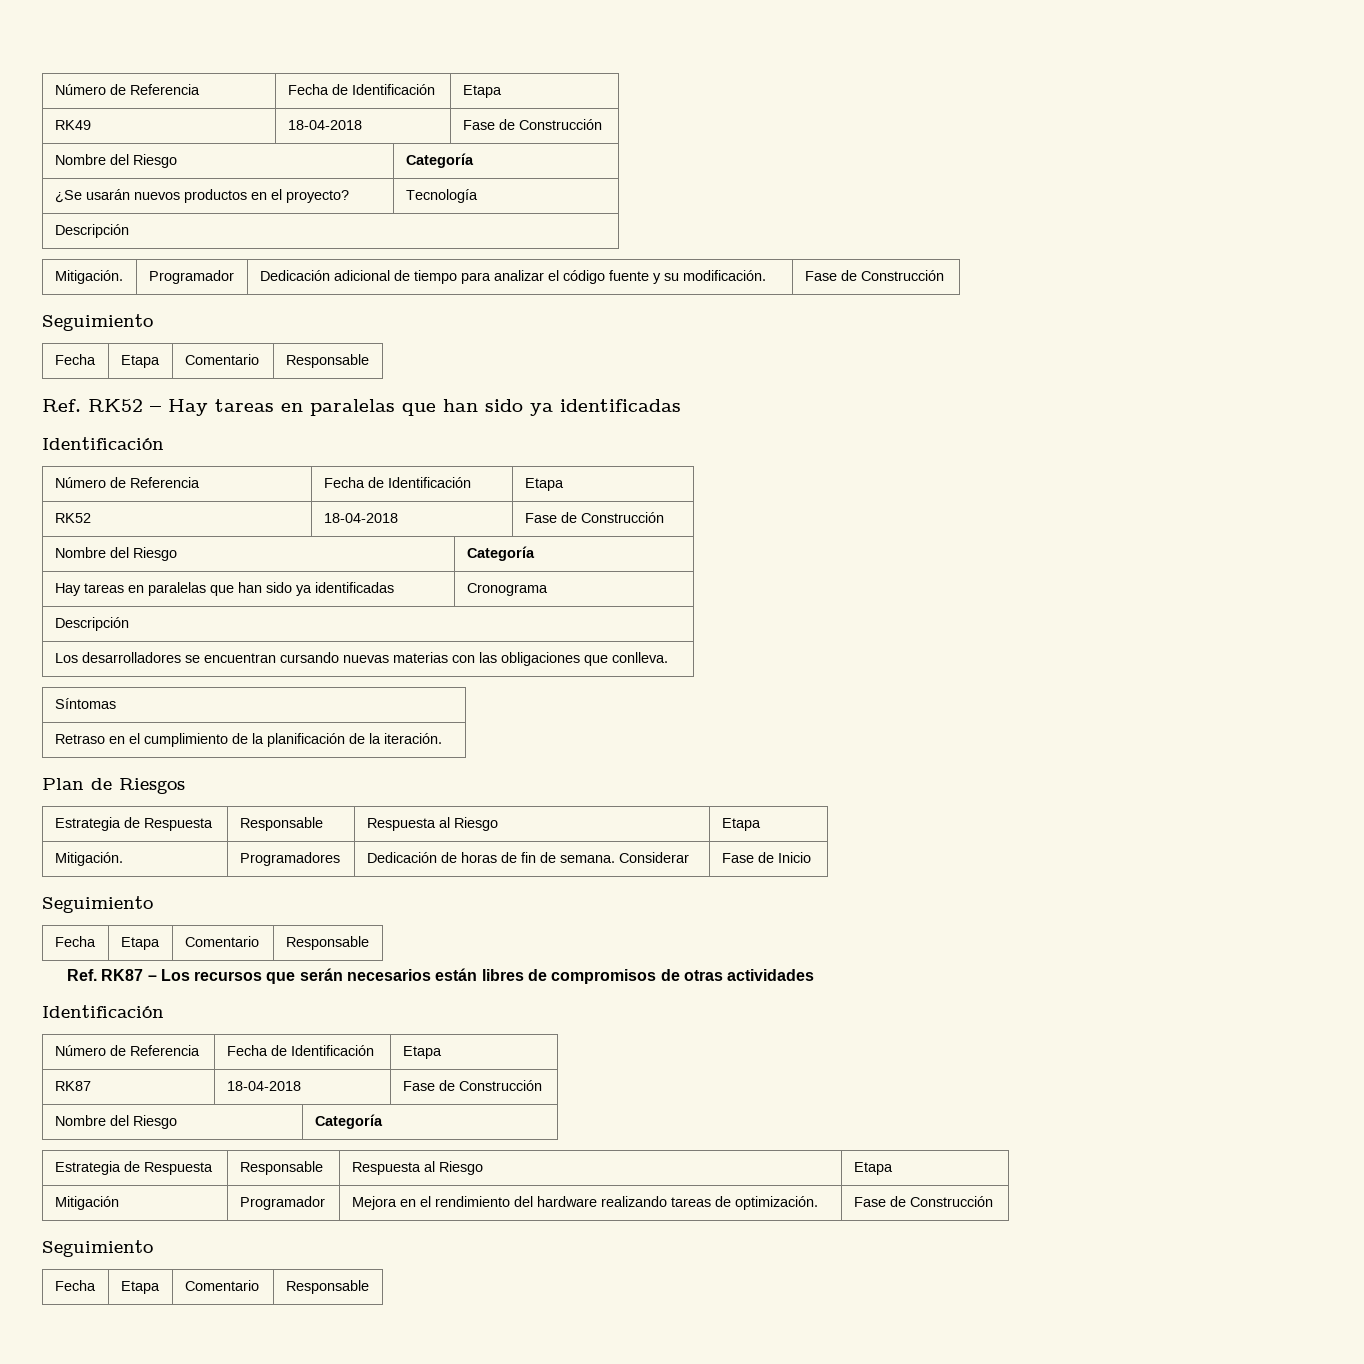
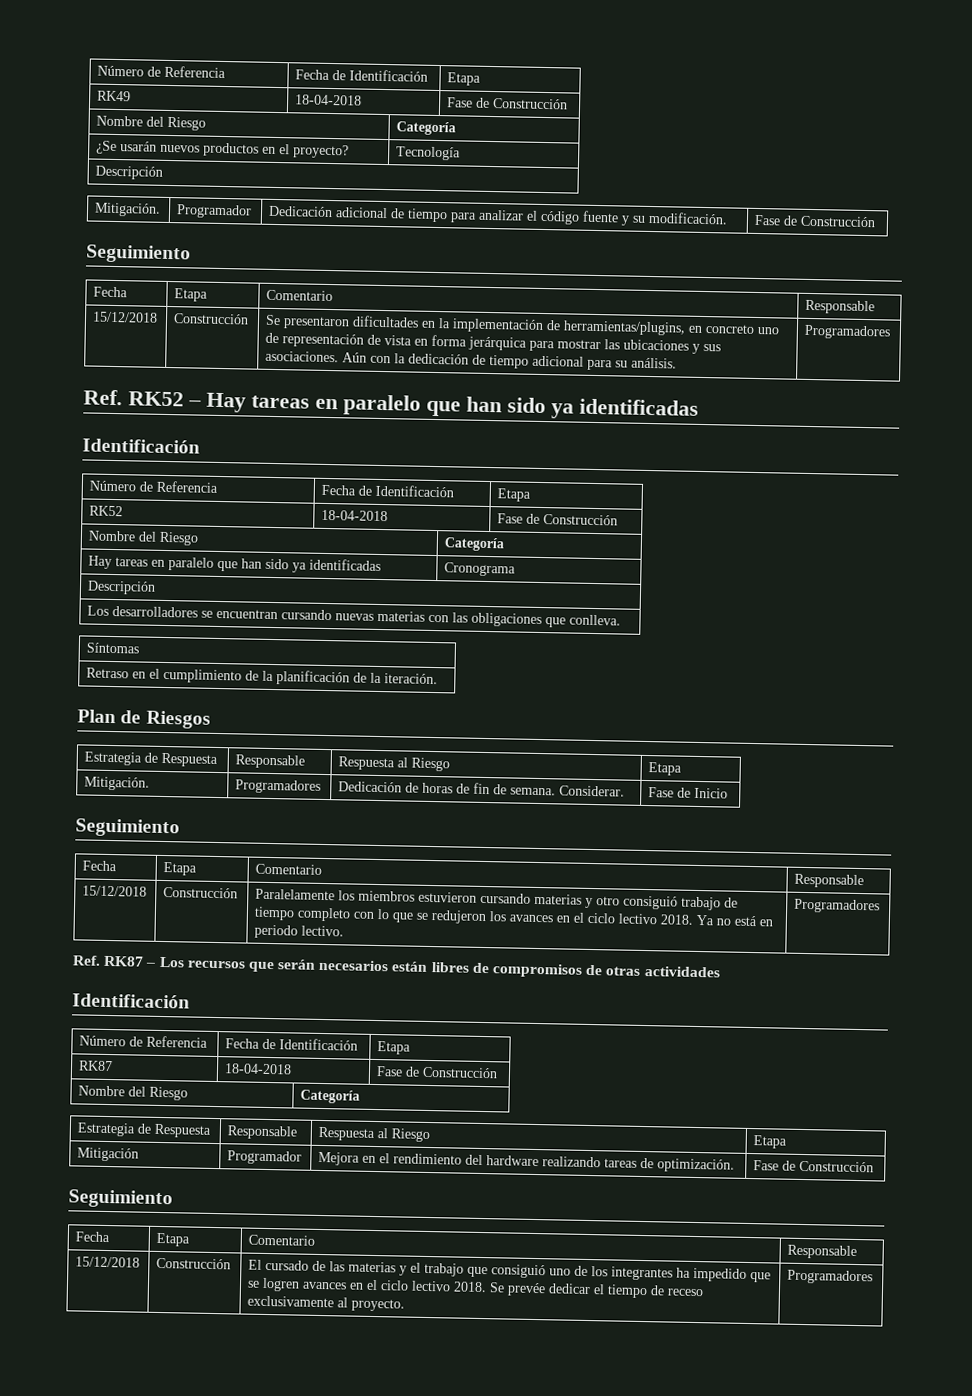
(369, 361) none -> [92,311,159,323] [173,313,250,325] [265,314,780,336] [265,332,722,354] [265,350,678,371] [804,324,892,340] // 15/12/2018 | Construcción | Se presentaron dificultades en la implementación de herramientas/plugins, en concreto uno de representación de vista en forma jerárquica para mostrar las ubicaciones y sus asociaciones. Aún con la dedicación de tiempo adicional para su análisis. | Programadores
[310,399,395,416] paralelas -> [343,394,421,416] paralelo
[147,582,206,596] paralelas -> [168,557,215,571] paralelo
[618,852,689,863] Considerar -> [559,785,626,797] Considerar.
(369, 943) none -> [82,885,148,897] [163,887,239,899] [255,888,739,911] [254,906,774,927] [254,924,345,939] [794,898,881,914] // 15/12/2018 | Construcción | Paralelamente los miembros estuvieron cursando materias y otro consiguió trabajo de tiempo completo con lo que se redujeron los avances en el ciclo lectivo 2018. Ya no está en periodo lectivo. | Programadores
(369, 1287) none -> [75,1256,141,1268] [156,1257,232,1270] [248,1259,772,1283] [247,1277,704,1299] [247,1295,406,1312] [787,1269,874,1285] // 15/12/2018 | Construcción | El cursado de las materias y el trabajo que consiguió uno de los integrantes ha impedido que se logren avances en el ciclo lectivo 2018. Se prevée dedicar el tiempo de receso exclusivamente al proyecto. | Programadores

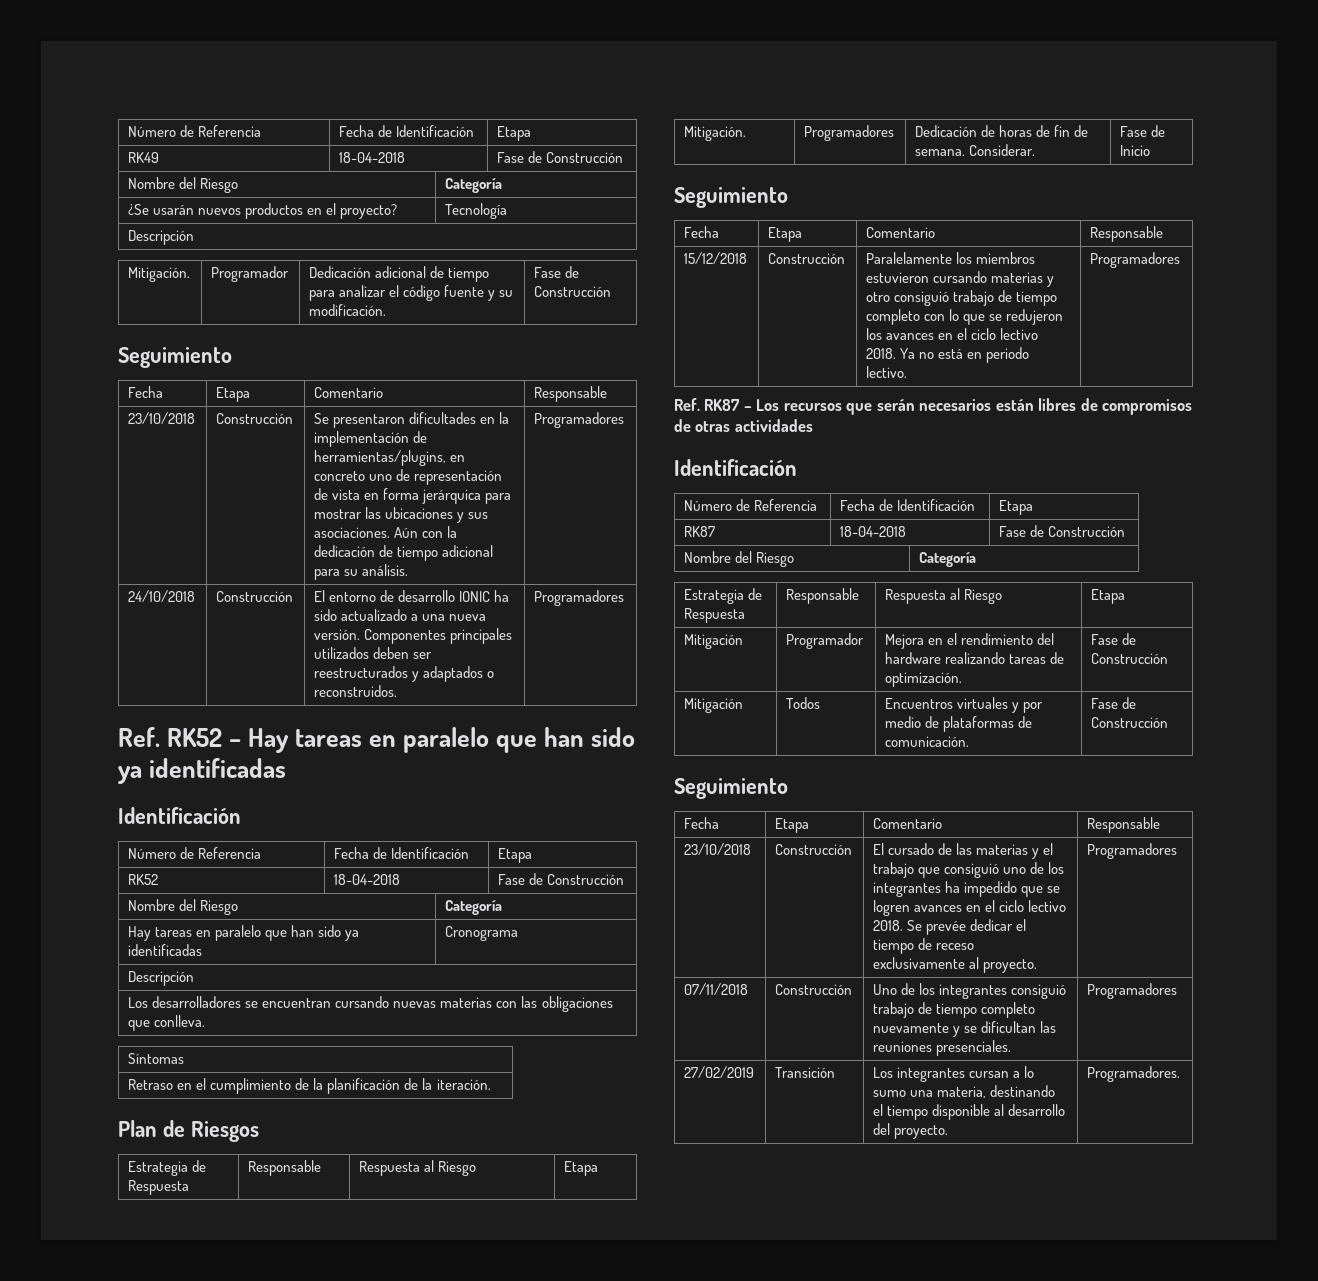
[92,311,159,323] 15/12/2018 -> [128,412,196,424] 23/10/2018
(892, 332) none -> [128,590,196,602] [216,591,294,602] [314,590,510,602] [314,609,487,621] [314,628,513,644] [314,647,433,659] [314,666,495,682] [314,685,398,697] [534,590,625,606] // 24/10/2018 | Construcción | El entorno de desarrollo IONIC ha sido actualizado a una nueva versión. Componentes principales utilizados deben ser reestructurados y adaptados o reconstruidos. | Programadores
[68,1189,173,1209] [75,1231,111,1243] [156,1232,191,1247] [248,1234,316,1246] [787,1244,858,1260] [75,1256,141,1268] // Seguimiento // Fecha | Etapa | Comentario | Responsable // 15/12/2018 -> [684,698,744,713] [786,697,821,709] [885,697,1044,713] [885,716,1033,732] [885,736,970,747] [1091,697,1137,709] [1091,717,1169,728] [674,778,788,799] [684,817,720,829] [775,818,810,833] [873,818,943,829] [1087,817,1161,833] [684,843,752,855] // Mitigación | Todos | Encuentros virtuales y por medio de plataformas de comunicación. | Fase de Construcción // Seguimiento // Fecha | Etapa | Comentario | Responsable // 23/10/2018
(874, 1277) none -> [684,983,749,995] [775,984,853,995] [873,983,1067,999] [873,1002,1036,1018] [873,1021,1057,1037] [873,1040,1012,1056] [1087,983,1178,999] [684,1066,755,1078] [775,1067,836,1078] [873,1066,1035,1082] [873,1085,1056,1098] [873,1104,1066,1120] [873,1123,949,1139] [1087,1066,1181,1082] // 07/11/2018 | Construcción | Uno de los integrantes consiguió trabajo de tiempo completo nuevamente y se dificultan las reuniones presenciales. | Programadores // 27/02/2019 | Transición | Los integrantes cursan a lo sumo una materia, destinando el tiempo disponible al desarrollo del proyecto. | Programadores.

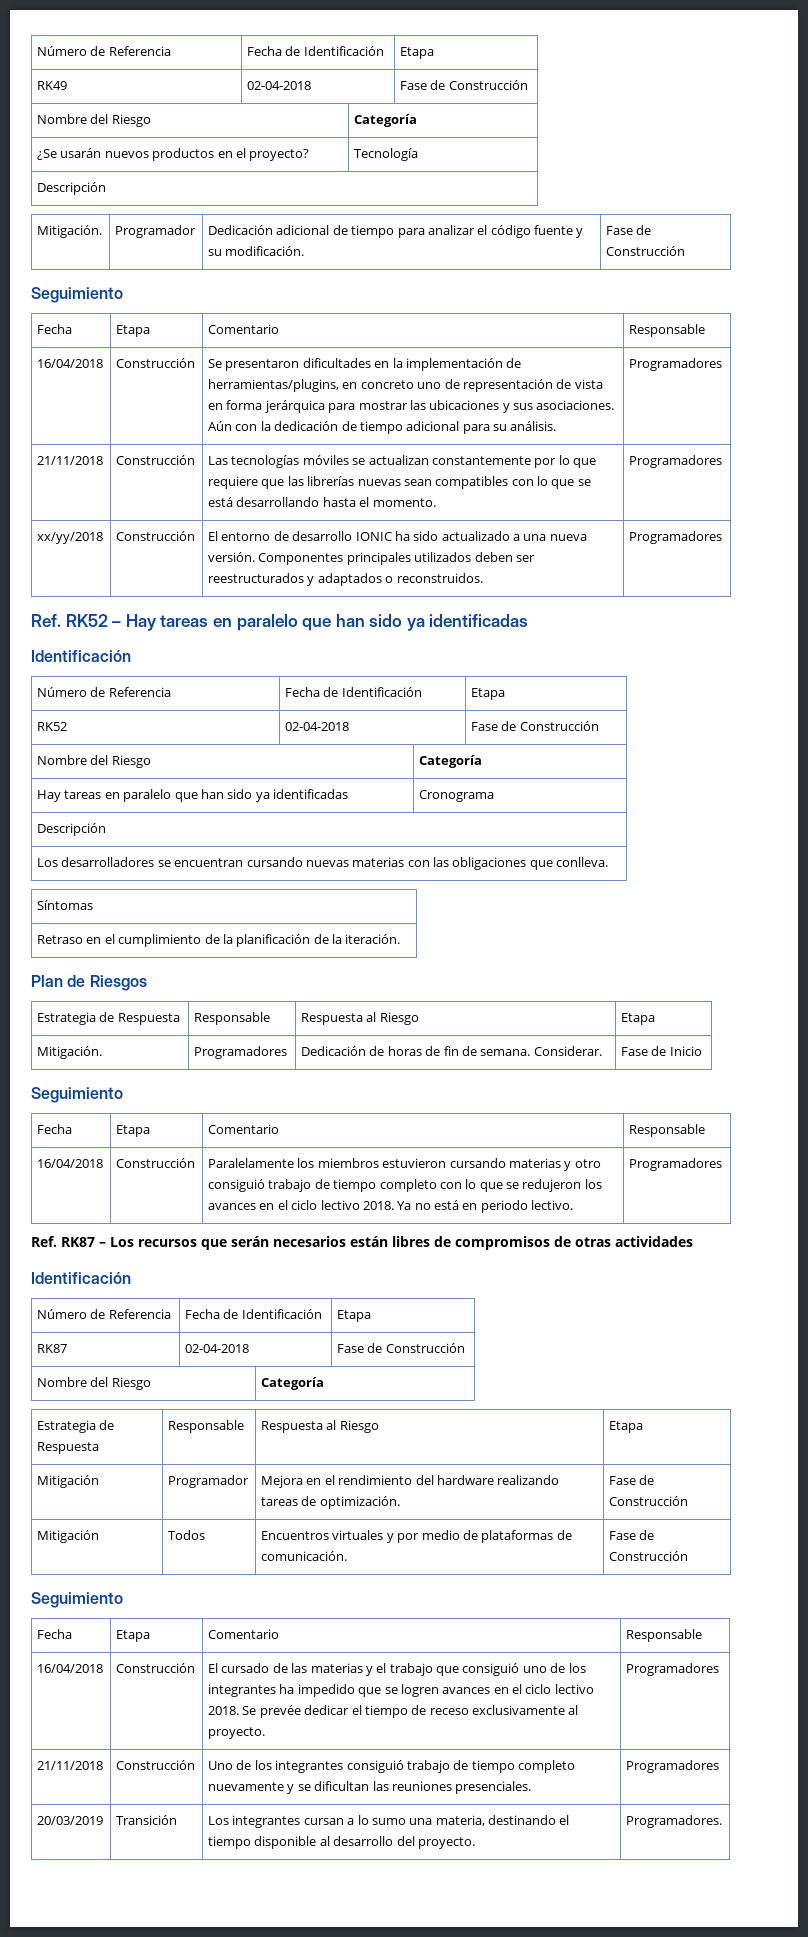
[339,152,406,163] 18-04-2018 -> [247,81,312,90] 02-04-2018
[128,412,196,424] 23/10/2018 -> [37,359,104,368] 16/04/2018
[128,590,196,602] 24/10/2018 -> [37,456,104,465] [116,455,196,465] [208,455,597,468] [208,476,591,489] [208,497,436,507] [629,455,723,468] [37,532,104,544] 21/11/2018 | Construcción | Las tecnologías móviles se actualizan constantemente por lo que requiere que las librerías nuevas sean compatibles con lo que se está desarrollando hasta el momento. | Programadores // xx/yy/2018
[334,874,401,885] 18-04-2018 -> [285,722,350,731] 02-04-2018
[684,252,748,264] 15/12/2018 -> [37,1159,104,1168] 16/04/2018
[840,526,907,537] 18-04-2018 -> [185,1344,250,1353] 02-04-2018
[684,843,752,855] 23/10/2018 -> [37,1664,104,1673] 16/04/2018
[684,983,749,995] 07/11/2018 -> [37,1761,104,1770] 21/11/2018
[684,1066,755,1078] 27/02/2019 -> [37,1816,104,1825] 20/03/2019

